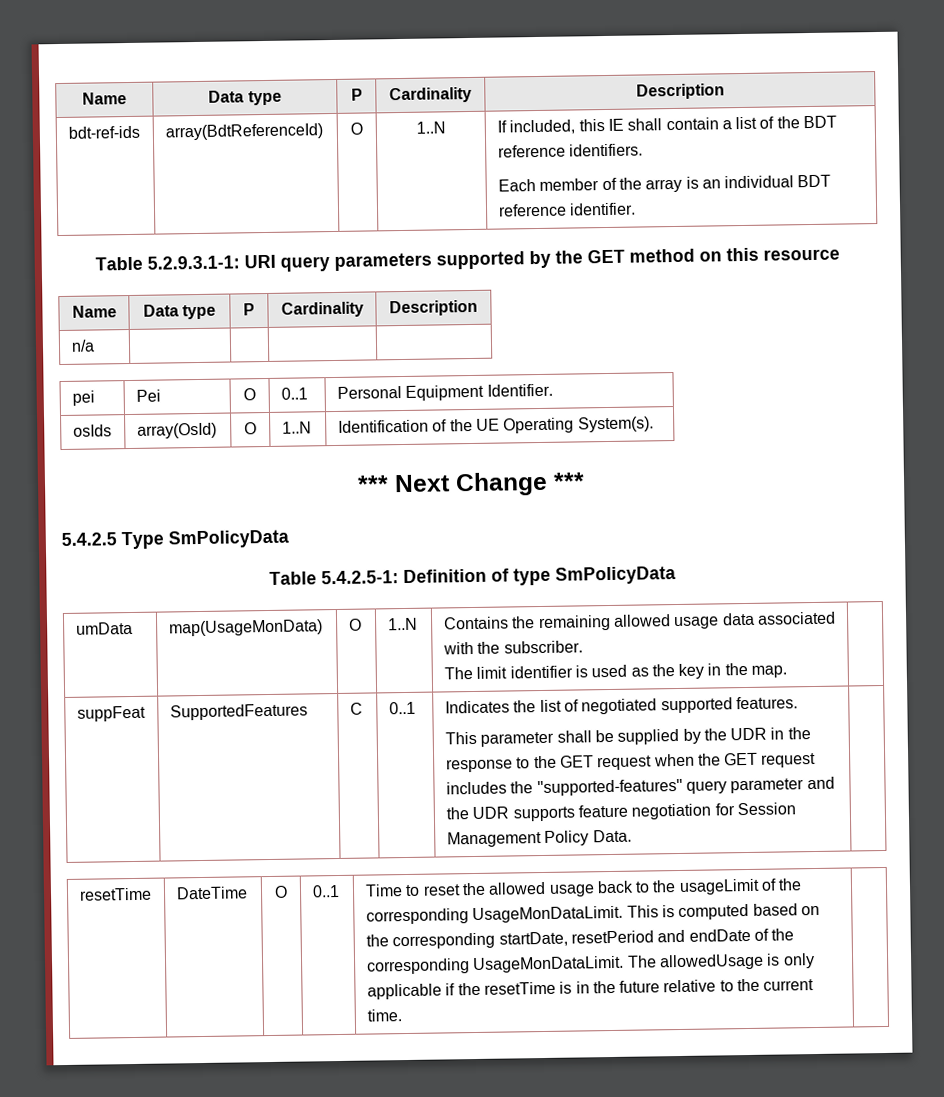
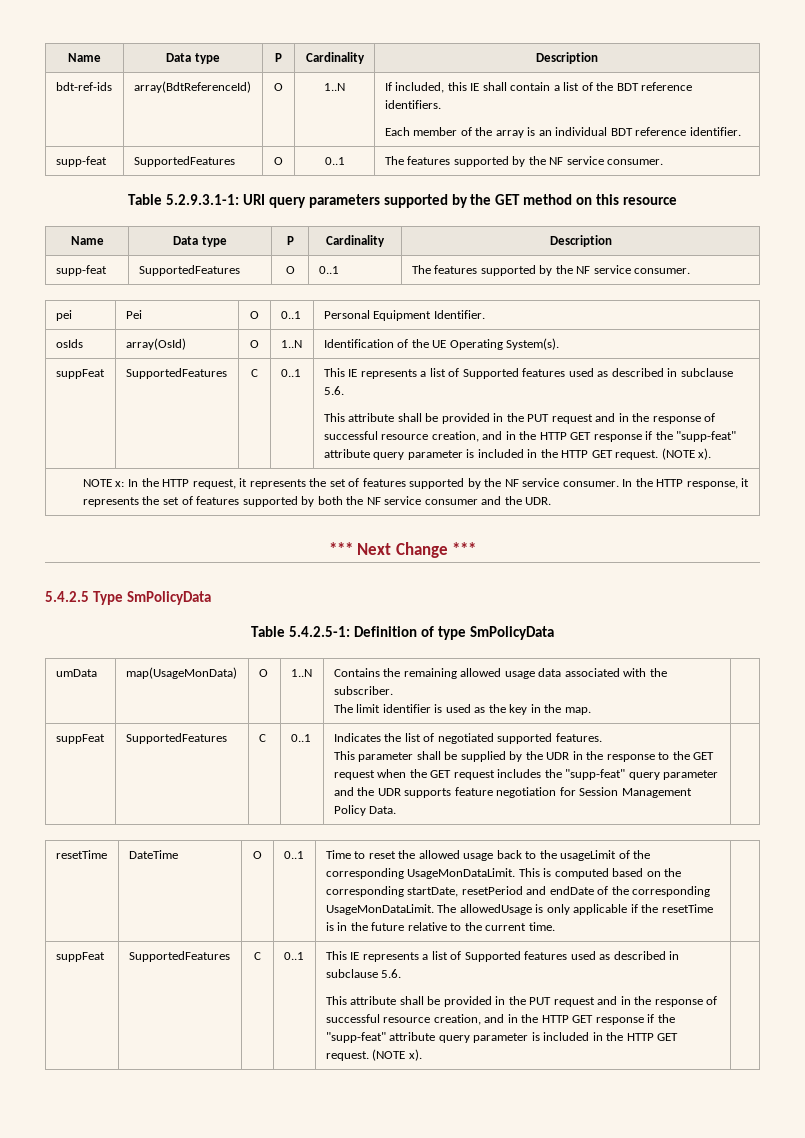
(637, 209) none -> [55,156,107,167] [133,156,235,167] [274,157,283,165] [324,157,345,165] [384,156,664,167] // supp-feat | SupportedFeatures | O | 0..1 | The features supported by the NF service consumer.
[70,339,95,352] n/a | | | | -> [55,265,107,276] [138,265,240,276] [285,266,295,274] [318,266,339,274] [411,265,691,276] supp-feat | SupportedFeatures | O | 0..1 | The features supported by the NF service consumer.
(654, 424) none -> [55,369,105,379] [125,368,227,379] [251,369,258,377] [280,369,301,377] [323,368,733,379] [323,386,344,395] [323,413,716,424] [323,431,737,442] [323,448,712,460] [82,478,750,489] [82,496,552,507] // suppFeat | SupportedFeatures | C | 0..1 | This IE represents a list of Supported features used as described in subclause 5.6. // This attribute shall be provided in the PUT request and in the response of successful resource creation, and in the HTTP GET response if the "supp-feat" attribute query parameter is included in the HTTP GET request. (NOTE x). // NOTE x: In the HTTP request, it represents the set of features supported by the NF service consumer. In the HTTP response, it represents the set of features supported by both the NF service consumer and the UDR.
[536,778,683,797] "supported-features" -> [565,769,626,780] "supp-feat"
(402, 1015) none -> [55,952,105,962] [128,951,230,962] [254,952,261,960] [283,952,304,960] [325,951,680,962] [325,969,402,978] [325,996,718,1007] [325,1014,675,1025] [325,1032,679,1043] [325,1049,422,1061] // suppFeat | SupportedFeatures | C | 0..1 | This IE represents a list of Supported features used as described in subclause 5.6. // This attribute shall be provided in the PUT request and in the response of successful resource creation, and in the HTTP GET response if the "supp-feat" attribute query parameter is included in the HTTP GET request. (NOTE x). |

